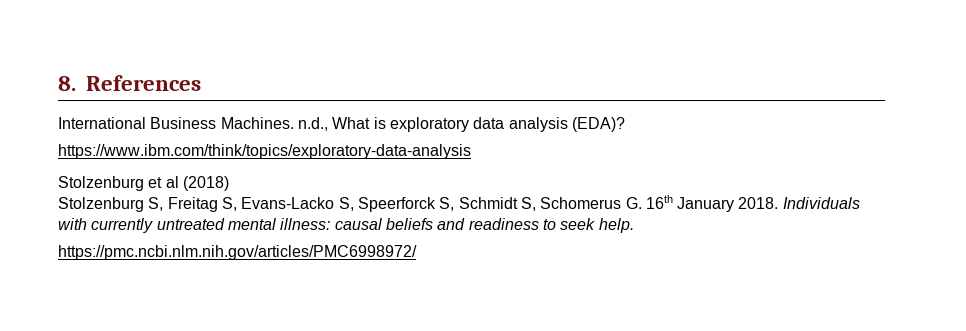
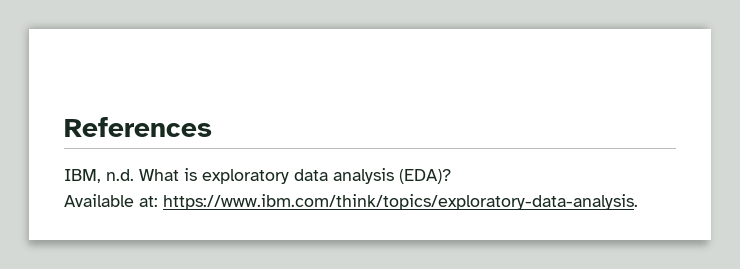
[58,76,76,91] 8. -> (64, 127) none
[58,117,328,131] International Business Machines. n.d., -> [64,169,134,183] IBM, n.d.
[58,144,471,159] [58,176,229,191] [58,195,860,212] [58,218,634,233] [58,245,417,260] https://www.ibm.com/think/topics/exploratory-data-analysis // Stolzenburg et al (2018) // Stolzenburg S, Freitag S, Evans-Lacko S, Speerforck S, Schmidt S, Schomerus G. 16th January 2018. Individuals with currently untreated mental illness: causal beliefs and readiness to seek help. // https://pmc.ncbi.nlm.nih.gov/articles/PMC6998972/ -> [64,194,638,210] Available at: https://www.ibm.com/think/topics/exploratory-data-analysis.

